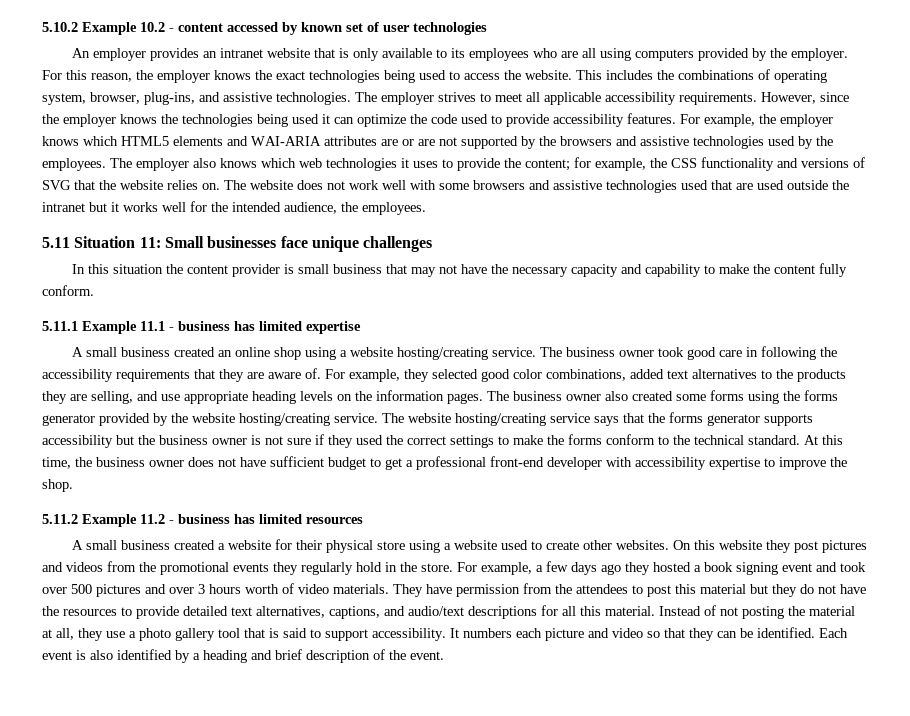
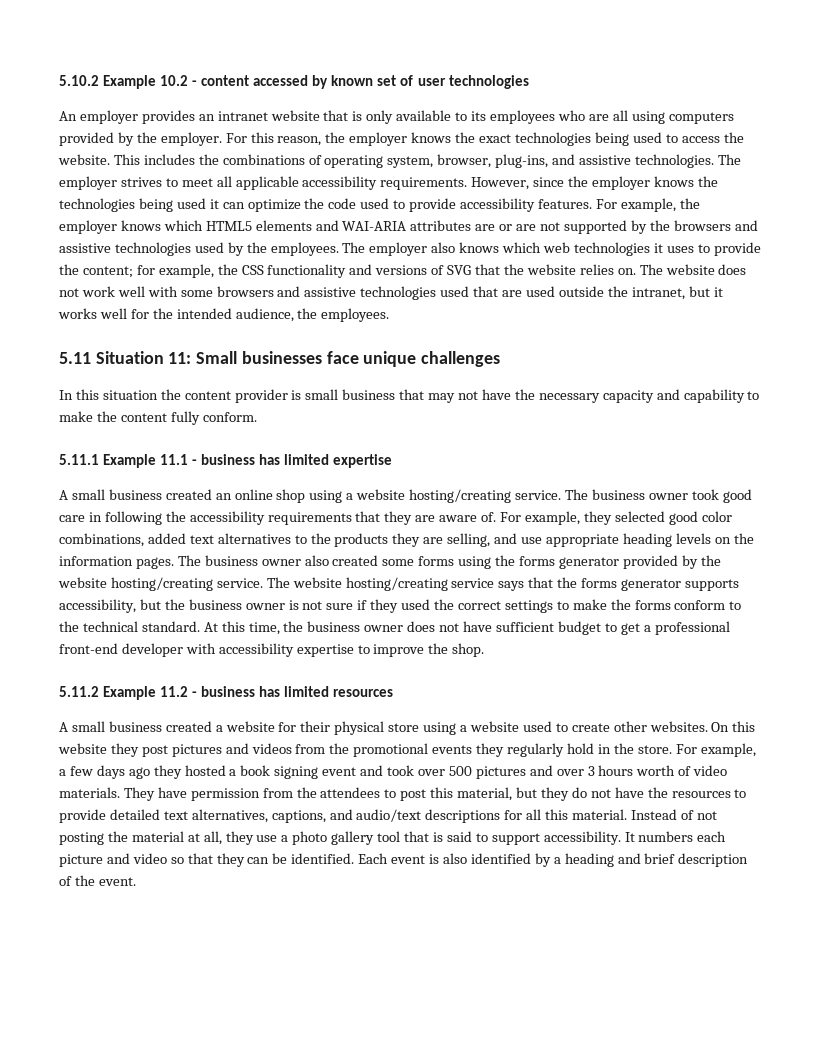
[42,202,85,212] intranet -> [631,287,685,300] intranet,
[42,435,113,448] accessibility -> [59,599,136,613] accessibility,
[700,584,746,594] material -> [457,787,513,801] material,

